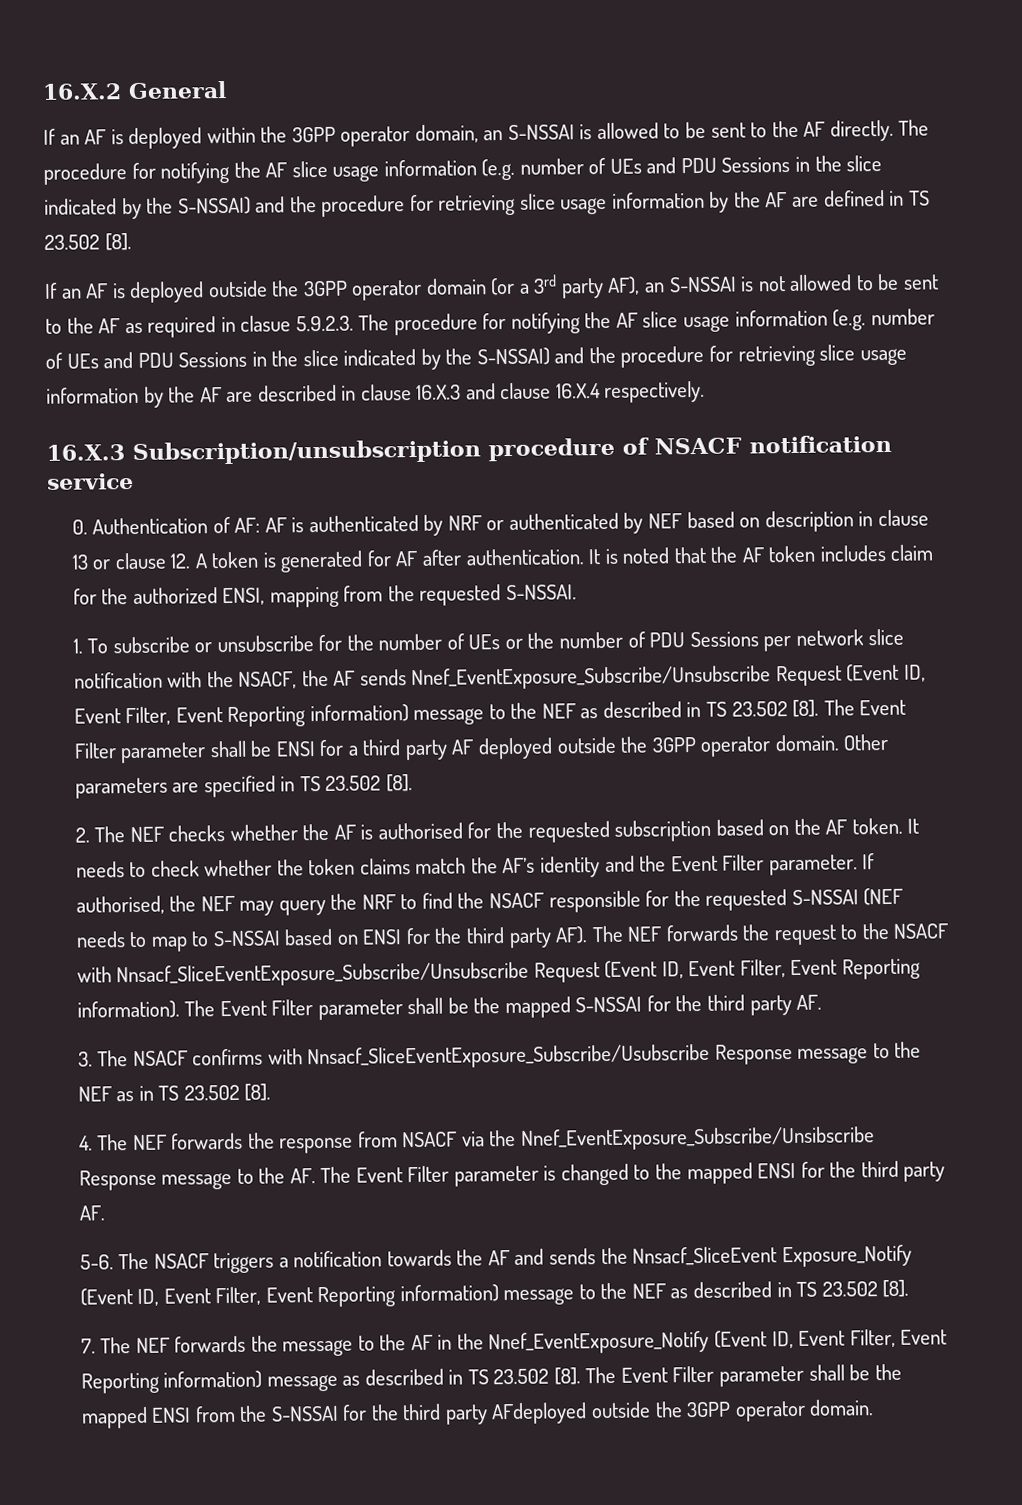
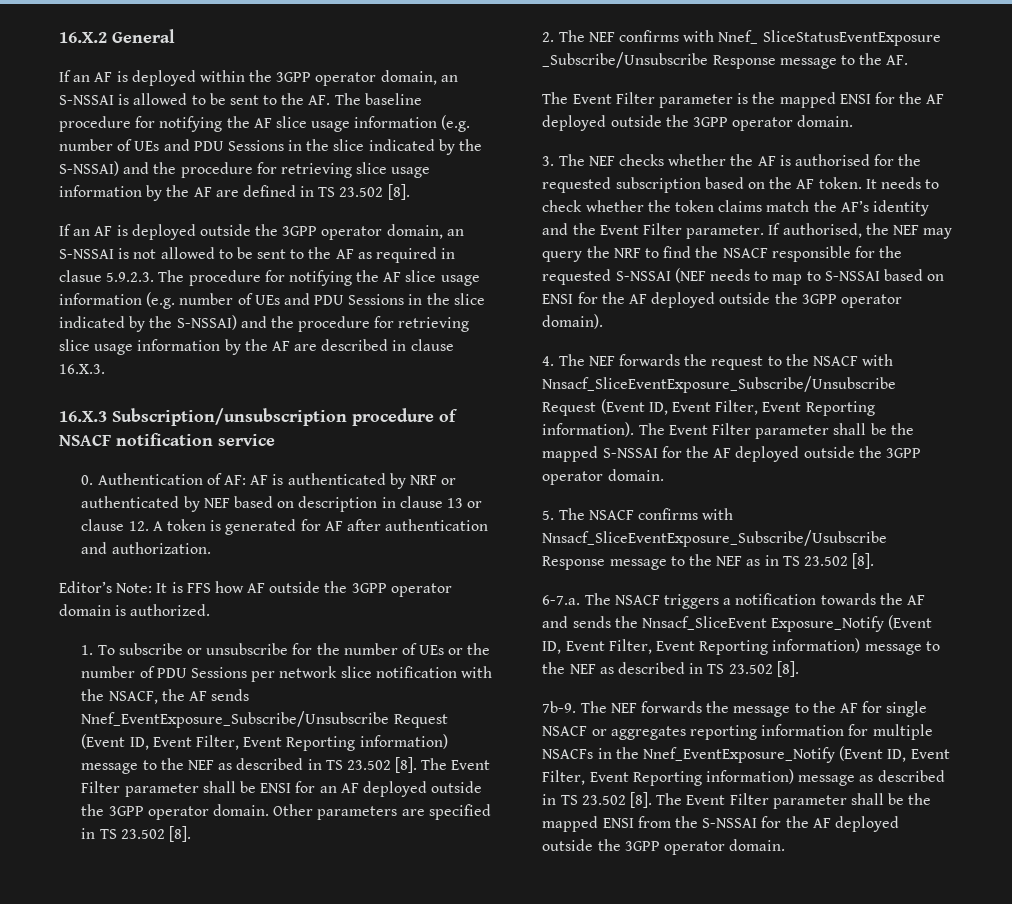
[803,119,930,142] AF directly. The -> [308,93,422,105] AF. The baseline
[425,274,641,299] domain (or a 3rd party AF), -> [386,224,443,239] domain,
[416,380,706,403] 16.X.3 and clause 16.X.4 respectively. -> [59,364,105,374] 16.X.3.
[465,544,934,566] [72,584,577,608] authentication. It is noted that the AF token includes claim for the authorized ENSI, mapping from the requested S-NSSAI. -> [385,519,489,531] [81,542,211,554] [59,581,452,597] [59,604,211,616] authentication and authorization. // Editor’s Note: It is FFS how AF outside the 3GPP operator domain is authorized.
[347,739,448,761] a third party -> [319,786,337,793] an
(165, 834) none -> [618,30,941,46] [542,52,909,69] [542,92,945,108] [542,115,854,131] [542,154,615,166] confirms with Nnef_ SliceStatusEventExposure _Subscribe/Unsubscribe Response message to the AF. // The Event Filter parameter is the mapped ENSI for the AF deployed outside the 3GPP operator domain. // 3. The NEF
[465,926,589,949] third party AF). -> [628,292,902,308] [542,314,604,329] [542,356,555,366] AF deployed outside the 3GPP operator domain). // 4.
[707,994,823,1016] [77,1051,93,1067] third party AF. // 3. -> [713,446,921,462] [542,469,664,485] [542,510,555,520] AF deployed outside the 3GPP operator domain. // 5.
[78,1126,875,1154] [78,1160,946,1191] [78,1205,105,1221] [79,1254,114,1270] 4. The NEF forwards the response from NSACF via the Nnef_EventExposure_Subscribe/Unsibscribe Response message to the AF. The Event Filter parameter is changed to the mapped ENSI for the third party AF. // 5-6. -> [542,595,581,605] 6-7.a.
[80,1338,96,1354] 7. -> [542,701,577,713] 7b-9.
(434, 1342) none -> [862,701,928,717] [542,724,933,740] [542,749,594,759] for single NSACF or aggregates reporting information for multiple NSACFs
[402,1402,588,1425] third party AFdeployed -> [812,816,899,832] AF deployed

